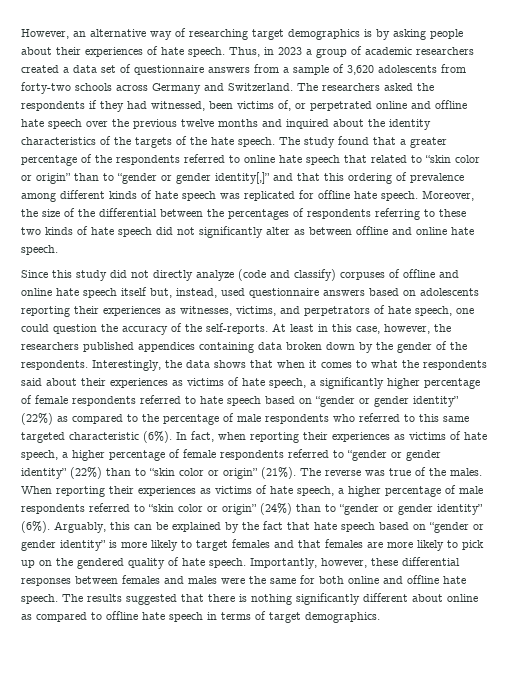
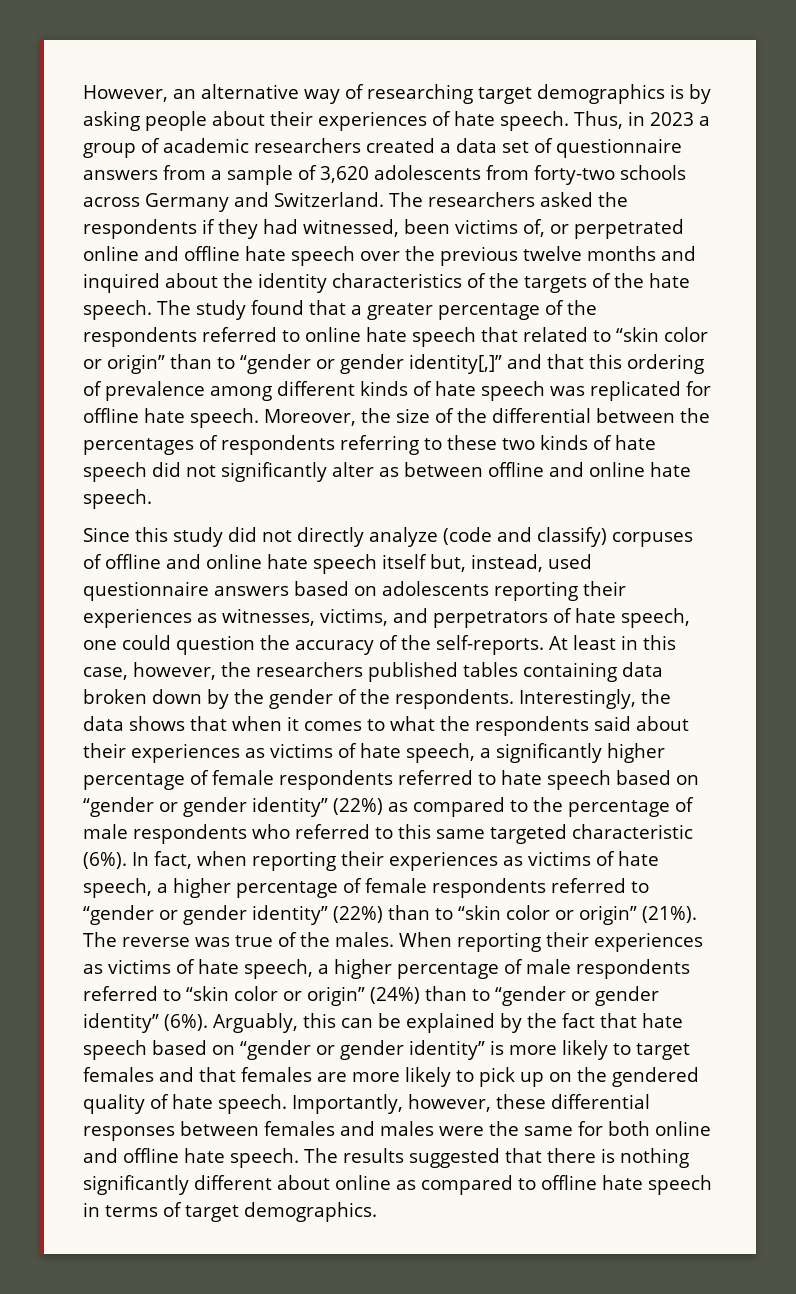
[138,342,195,352] appendices -> [463,662,518,677] tables

